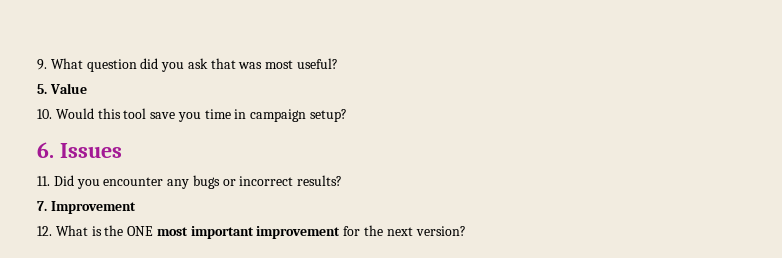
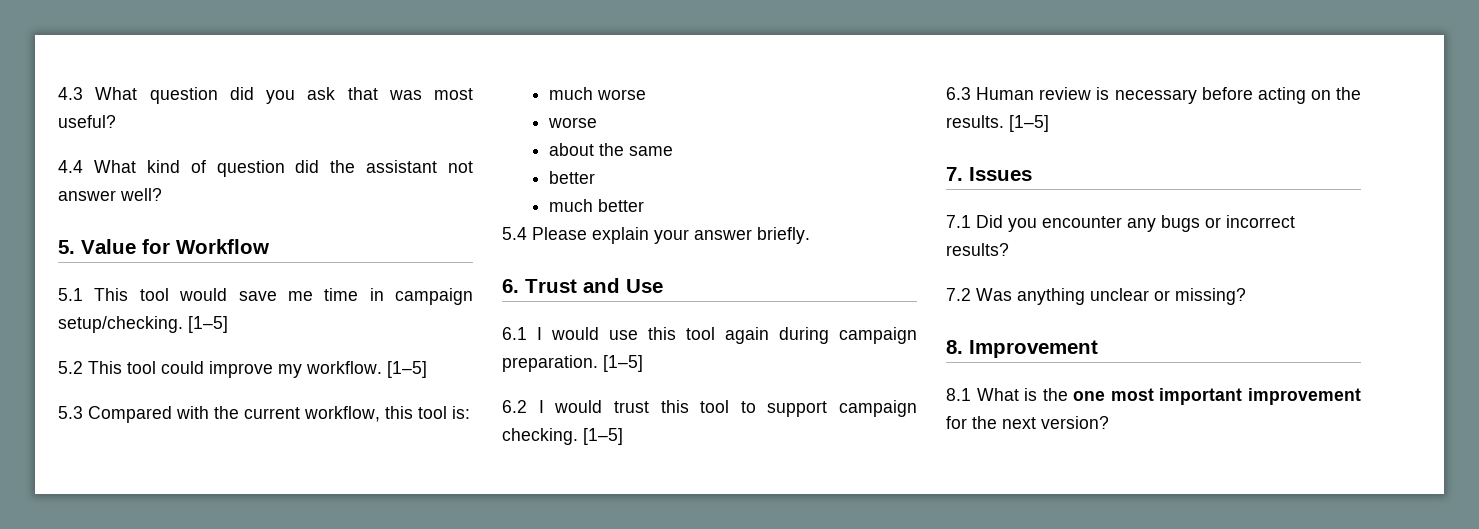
[37,59,47,70] 9. -> [58,87,83,100] 4.3
[37,83,87,94] [37,108,348,122] [37,142,54,158] 5. Value // 10. Would this tool save you time in campaign setup? // 6. -> [58,160,473,177] [58,188,162,201] [58,239,269,254] [58,288,473,305] [58,316,228,333] [58,361,427,378] [58,406,470,423] [549,87,647,100] [548,117,598,128] [549,143,674,156] [549,171,596,184] [549,199,645,212] [502,227,810,244] [502,278,663,293] [502,327,917,344] [502,355,643,372] [502,400,917,417] [502,428,623,445] [946,87,1361,104] [946,115,1049,132] [946,167,963,181] 4.4 What kind of question did the assistant not answer well? // 5. Value for Workflow // 5.1 This tool would save me time in campaign setup/checking. [1–5] // 5.2 This tool could improve my workflow. [1–5] // 5.3 Compared with the current workflow, this tool is: // much worse // worse // about the same // better // much better // 5.4 Please explain your answer briefly. // 6. Trust and Use // 6.1 I would use this tool again during campaign preparation. [1–5] // 6.2 I would trust this tool to support campaign checking. [1–5] // 6.3 Human review is necessary before acting on the results. [1–5] // 7.
[37,176,50,186] 11. -> [946,215,971,228] 7.1
[37,201,47,211] 7. -> [946,288,1246,305] [946,340,963,354] 7.2 Was anything unclear or missing? // 8.
[37,226,52,236] 12. -> [946,388,971,401] 8.1
[127,226,154,236] ONE -> [1073,391,1106,401] one

